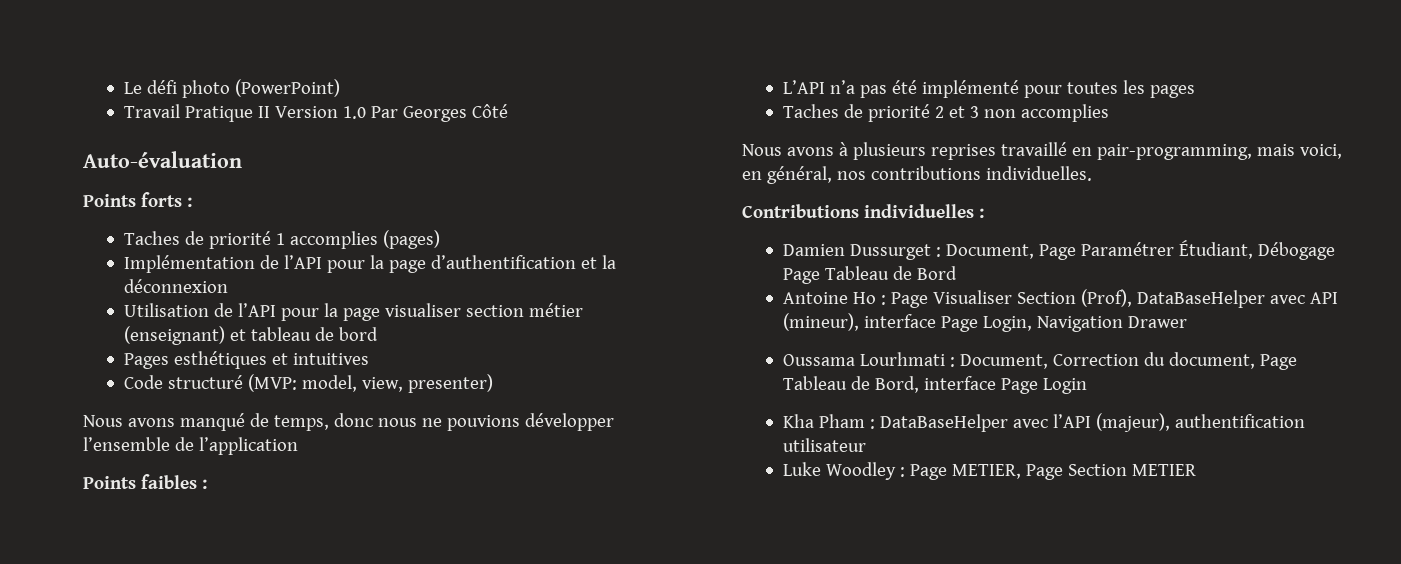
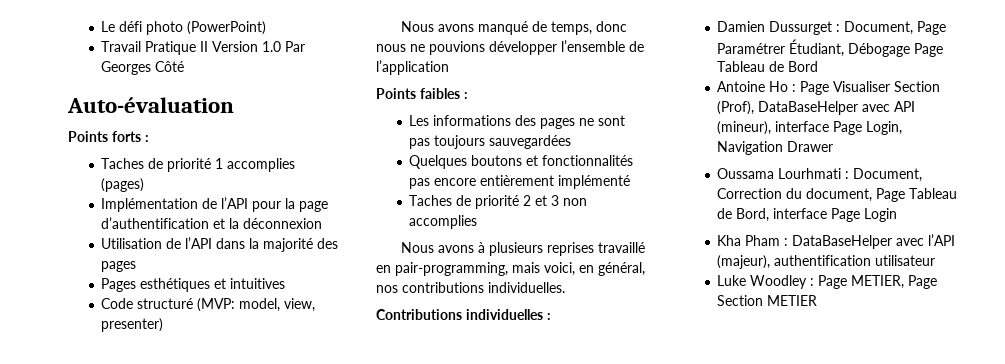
[281,303,584,321] [124,326,379,345] pour la page visualiser section métier (enseignant) et tableau de bord -> [216,238,339,252] [101,261,137,272] dans la majorité des pages
[783,80,1196,98] L’API n’a pas été implémenté pour toutes les pages -> [409,115,626,129] [409,135,572,149] [409,155,634,169] [409,175,631,189] Les informations des pages ne sont pas toujours sauvegardées // Quelques boutons et fonctionnalités pas encore entièrement implémenté

